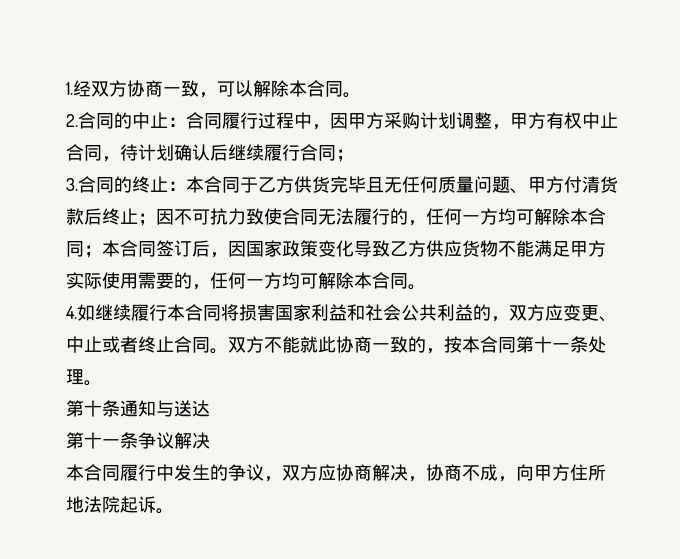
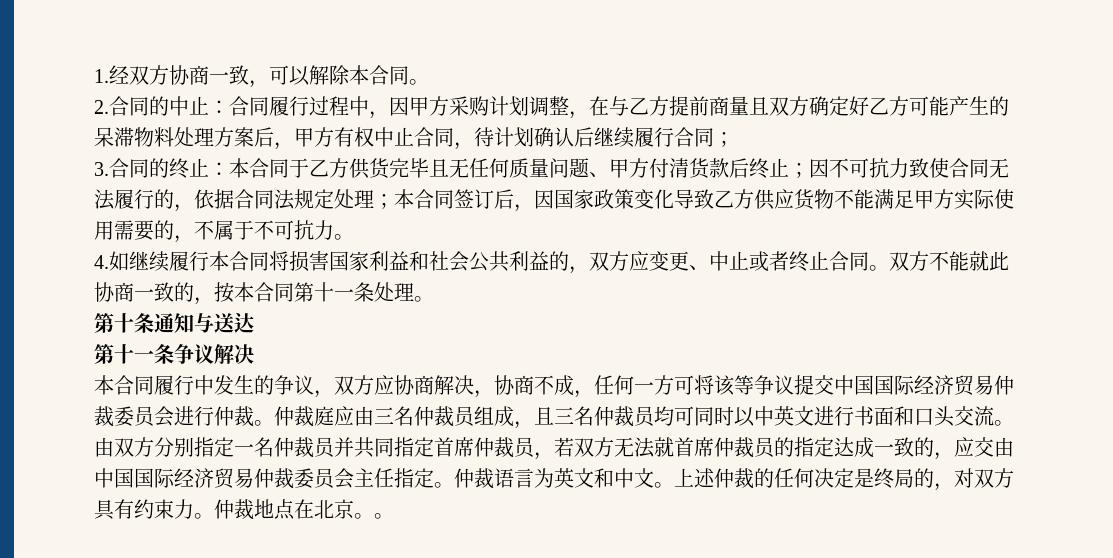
(510, 127) none -> [589,96,1009,116] [94,127,294,150] 在与乙方提前商量且双方确定好乙方可能产生的呆滞物料处理方案后，
[426,208,606,225] [66,241,84,257] 任何一方均可解除本合同 -> [194,189,374,210] 依据合同法规定处理
[210,272,408,289] 任何一方均可解除本合同 -> [194,220,334,240] 不属于不可抗力
[516,464,606,481] [66,496,156,513] 向甲方住所地法院起诉 -> [594,375,1014,396] [94,406,1014,429] [94,437,1014,460] [94,468,1014,491] [94,499,374,520] 任何一方可将该等争议提交中国国际经济贸易仲裁委员会进行仲裁。仲裁庭应由三名仲裁员组成，且三名仲裁员均可同时以中英文进行书面和口头交流。由双方分别指定一名仲裁员并共同指定首席仲裁员，若双方无法就首席仲裁员的指定达成一致的，应交由中国国际经济贸易仲裁委员会主任指定。仲裁语言为英文和中文。上述仲裁的任何决定是终局的，对双方具有约束力。仲裁地点在北京。

